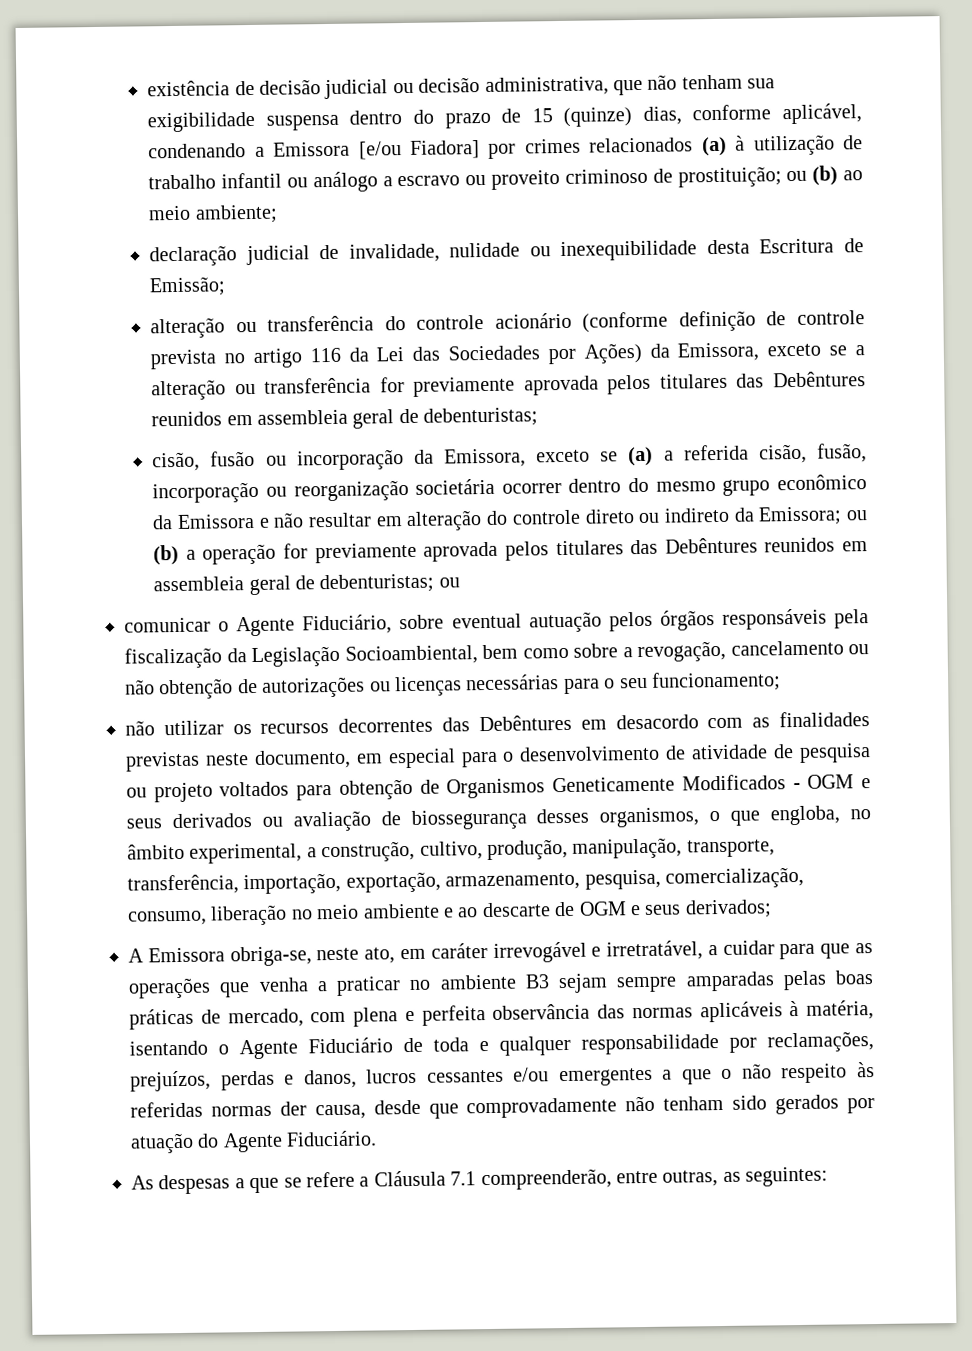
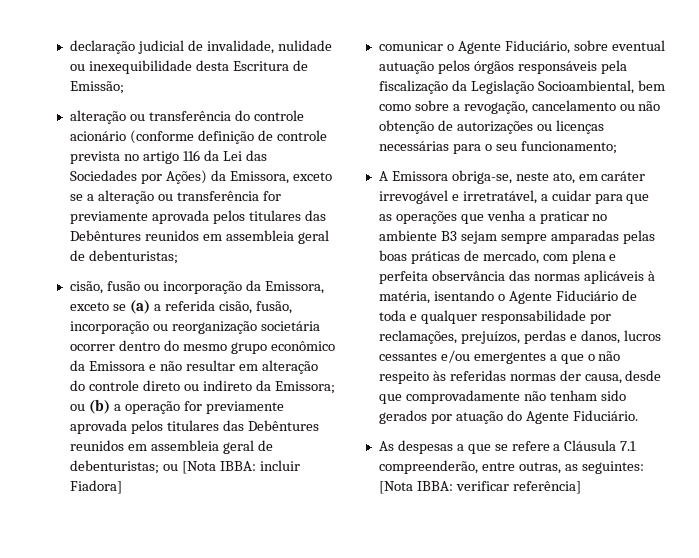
[147,74,776,100] [147,103,862,133] [148,134,864,160] [148,165,863,193] [148,204,278,224] existência de decisão judicial ou decisão administrativa, que não tenham sua exigibilidade suspensa dentro do prazo de 15 (quinze) dias, conforme aplicável, condenando a Emissora [e/ou Fiadora] por crimes relacionados (a) à utilização de trabalho infantil ou análogo a escravo ou proveito criminoso de prostituição; ou (b) ao meio ambiente; // -> (70, 47) none
(460, 582) none -> [182,460,300,474] [70,480,123,494] [Nota IBBA: incluir Fiadora]
[125,711,871,736] [125,743,871,772] [126,774,872,803] [126,805,871,832] [127,837,775,864] [127,866,804,895] [128,899,772,926] // não utilizar os recursos decorrentes das Debêntures em desacordo com as finalidades previstas neste documento, em especial para o desenvolvimento de atividade de pesquisa ou projeto voltados para obtenção de Organismos Geneticamente Modificados - OGM e seus derivados ou avaliação de biossegurança desses organismos, o que engloba, no âmbito experimental, a construção, cultivo, produção, manipulação, transporte, transferência, importação, exportação, armazenamento, pesquisa, comercialização, consumo, liberação no meio ambiente e ao descarte de OGM e seus derivados; -> (617, 147) none
(829, 1176) none -> [378,481,581,494] [Nota IBBA: verificar referência]

